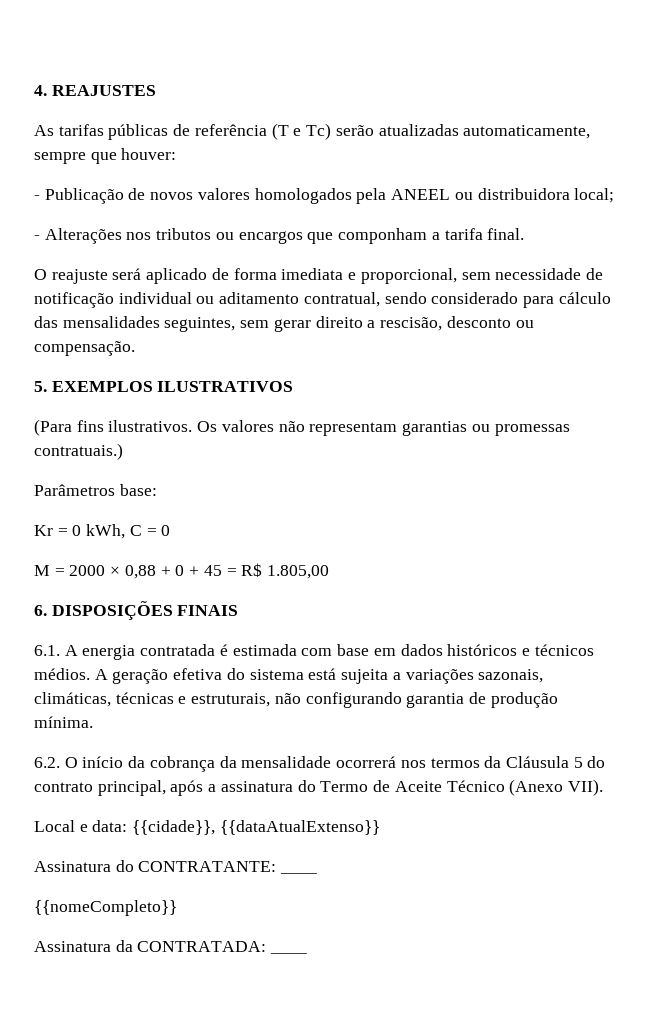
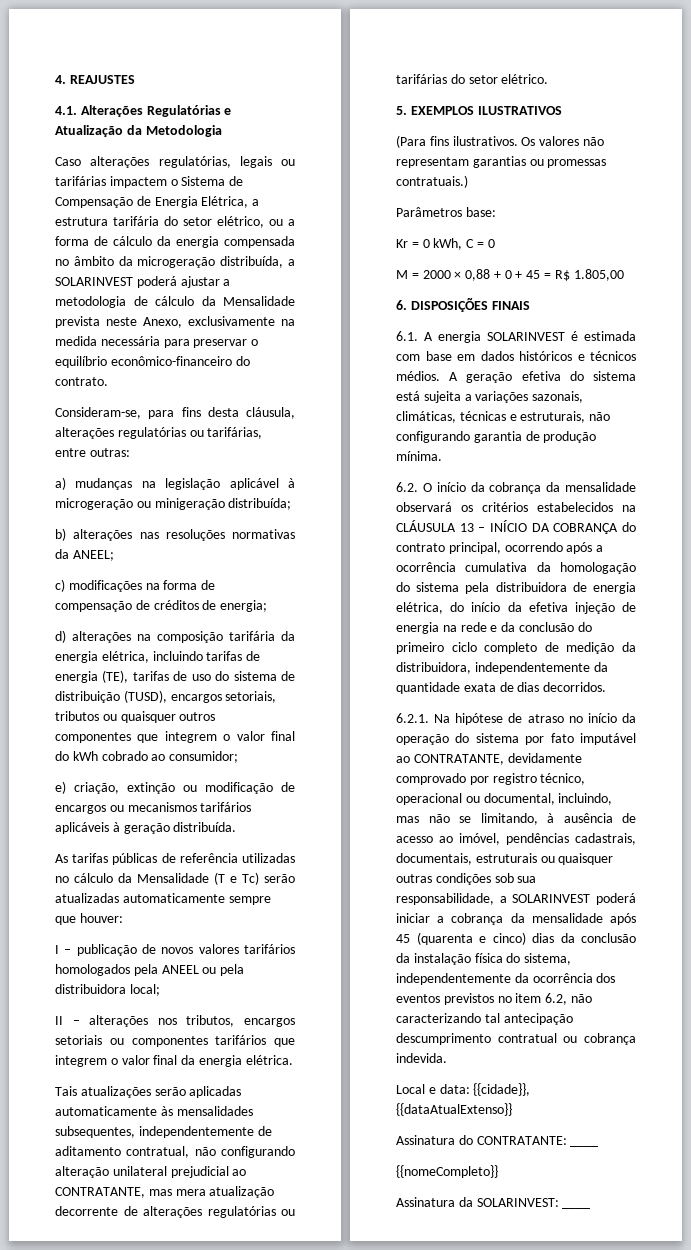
(156, 90) none -> [55,105,232,117] [55,125,222,137] [55,156,295,168] [55,176,244,188] [55,196,260,208] [55,216,295,228] [55,236,295,248] [55,256,295,268] [55,276,231,288] [55,296,295,308] [55,316,295,328] [55,336,259,348] [55,356,250,368] [55,377,108,386] [55,407,295,419] [55,427,263,439] [55,448,130,457] [55,477,295,490] [55,498,292,510] [55,528,295,541] [55,549,114,561] [55,579,216,592] [55,600,268,612] [55,630,295,643] [55,651,261,663] [55,670,295,683] [55,690,277,703] [55,711,216,723] [55,731,295,743] [55,751,239,763] [55,781,295,794] [55,802,252,814] [55,822,237,834] // 4.1. Alterações Regulatórias e Atualização da Metodologia // Caso alterações regulatórias, legais ou tarifárias impactem o Sistema de Compensação de Energia Elétrica, a estrutura tarifária do setor elétrico, ou a forma de cálculo da energia compensada no âmbito da microgeração distribuída, a SOLARINVEST poderá ajustar a metodologia de cálculo da Mensalidade prevista neste Anexo, exclusivamente na medida necessária para preservar o equilíbrio econômico-financeiro do contrato. // Consideram-se, para fins desta cláusula, alterações regulatórias ou tarifárias, entre outras: // a) mudanças na legislação aplicável à microgeração ou minigeração distribuída; // b) alterações nas resoluções normativas da ANEEL; // c) modificações na forma de compensação de créditos de energia; // d) alterações na composição tarifária da energia elétrica, incluindo tarifas de energia (TE), tarifas de uso do sistema de distribuição (TUSD), encargos setoriais, tributos ou quaisquer outros componentes que integrem o valor final do kWh cobrado ao consumidor; // e) criação, extinção ou modificação de encargos ou mecanismos tarifários aplicáveis à geração distribuída.
(267, 130) none -> [242,853,295,863] [55,873,209,883] utilizadas no cálculo da Mensalidade
[463,125,591,139] automaticamente, -> [122,893,225,903] automaticamente
[34,188,124,204] - Publicação -> [55,944,137,956] I – publicação
(250, 194) none -> [244,944,295,954] tarifários
(473, 196) none -> [220,964,245,976] pela
[34,228,525,244] [34,268,603,284] [34,292,611,308] [34,316,534,332] [34,341,135,356] - Alterações nos tributos ou encargos que componham a tarifa final. // O reajuste será aplicado de forma imediata e proporcional, sem necessidade de notificação individual ou aditamento contratual, sendo considerado para cálculo das mensalidades seguintes, sem gerar direito a rescisão, desconto ou compensação. -> [55,1015,295,1027] [55,1035,295,1047] [55,1055,293,1067] [55,1086,242,1098] [55,1106,253,1116] [55,1126,272,1138] [55,1146,295,1158] [55,1166,247,1178] [55,1186,275,1198] [55,1206,295,1218] [396,74,549,84] II – alterações nos tributos, encargos setoriais ou componentes tarifários que integrem o valor final da energia elétrica. // Tais atualizações serão aplicadas automaticamente às mensalidades subsequentes, independentemente de aditamento contratual, não configurando alteração unilateral prejudicial ao CONTRATANTE, mas mera atualização decorrente de alterações regulatórias ou tarifárias do setor elétrico.
[140,644,216,656] contratada -> [487,332,565,341] SOLARINVEST
[336,756,583,768] ocorrerá nos termos da Cláusula 5 -> [396,502,636,512] [396,520,619,534] observará os critérios estabelecidos na CLÁUSULA 13 – INÍCIO DA COBRANÇA
(166, 788) none -> [504,542,563,552] ocorrendo
[220,779,603,796] assinatura do Termo de Aceite Técnico (Anexo VII). -> [396,562,636,574] [396,582,636,594] [396,602,636,614] [396,622,592,634] [396,642,636,654] [396,662,608,674] [396,682,607,694] [396,713,636,725] [396,733,636,745] [396,753,582,765] [396,773,586,785] [396,793,613,805] [396,813,636,825] [396,833,636,845] [396,853,614,865] [396,873,537,885] [396,893,636,905] [396,913,636,925] [396,932,636,945] [396,953,572,965] [396,973,616,985] [396,993,592,1005] [396,1013,573,1025] [396,1033,636,1045] [396,1053,447,1063] ocorrência cumulativa da homologação do sistema pela distribuidora de energia elétrica, do início da efetiva injeção de energia na rede e da conclusão do primeiro ciclo completo de medição da distribuidora, independentemente da quantidade exata de dias decorridos. // 6.2.1. Na hipótese de atraso no início da operação do sistema por fato imputável ao CONTRATANTE, devidamente comprovado por registro técnico, operacional ou documental, incluindo, mas não se limitando, à ausência de acesso ao imóvel, pendências cadastrais, documentais, estruturais ou quaisquer outras condições sob sua responsabilidade, a SOLARINVEST poderá iniciar a cobrança da mensalidade após 45 (quarenta e cinco) dias da conclusão da instalação física do sistema, independentemente da ocorrência dos eventos previstos no item 6.2, não caracterizando tal antecipação descumprimento contratual ou cobrança indevida.
[137,941,267,952] CONTRATADA: -> [476,1198,559,1207] SOLARINVEST:

